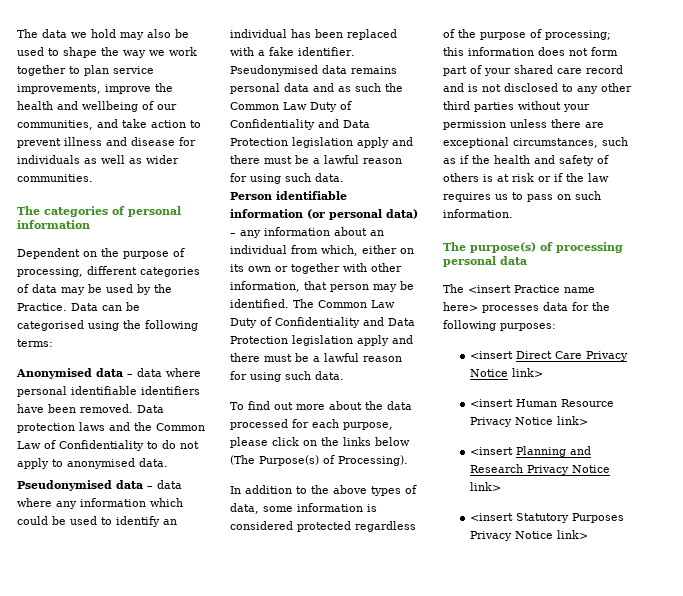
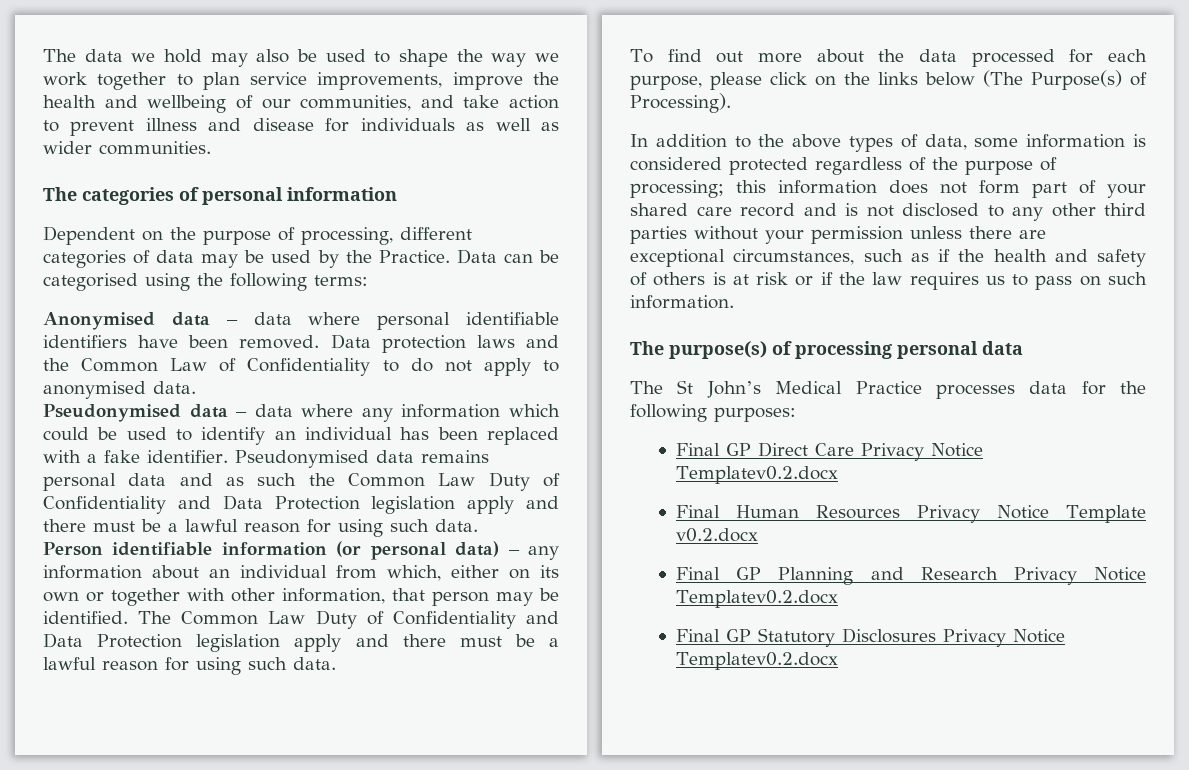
[468,285,595,293] [443,302,478,311] <insert Practice name here> -> [677,380,922,398] St John’s Medical Practice
[470,351,514,359] <insert -> [676,443,752,456] Final GP
[512,368,544,377] [470,399,615,407] [470,416,589,427] [470,447,514,455] link> // <insert Human Resource Privacy Notice link> // <insert -> [676,466,839,484] [676,505,1147,523] [676,528,759,542] [676,567,762,580] Templatev0.2.docx // Final Human Resources Privacy Notice Template v0.2.docx // Final GP
[470,482,502,491] [470,513,625,523] [470,530,589,541] link> // <insert Statutory Purposes Privacy Notice link> -> [676,590,839,608] [676,628,1066,647] [676,652,839,670] Templatev0.2.docx // Final GP Statutory Disclosures Privacy Notice Templatev0.2.docx

